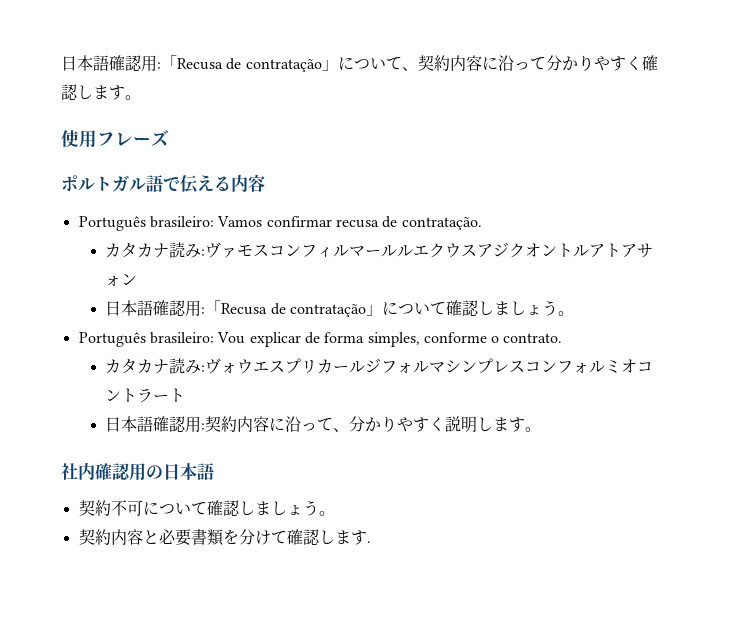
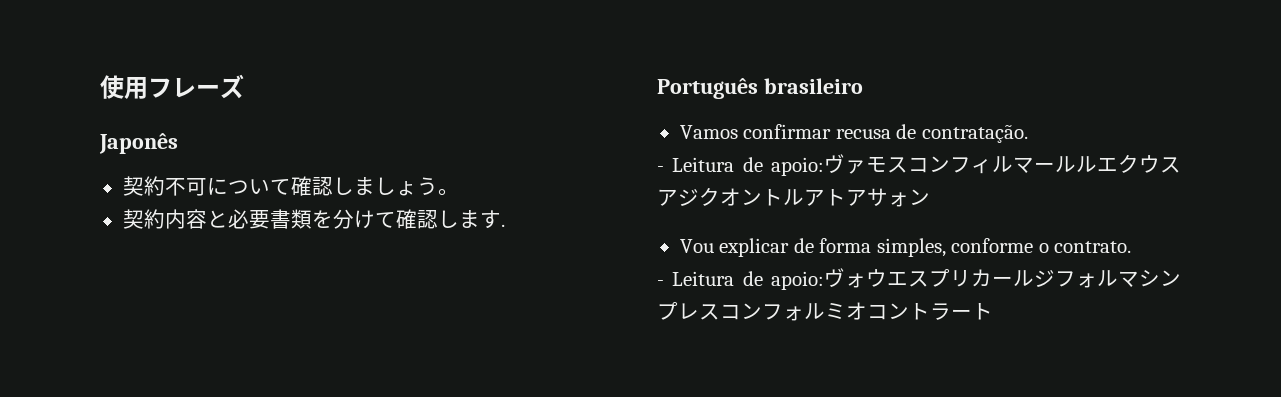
[61,55,658,72] [61,84,141,100] [61,130,169,148] [61,174,265,194] [78,216,482,231] [105,242,654,258] [105,273,138,286] [105,300,574,317] [78,332,563,347] [105,358,654,374] [105,388,186,403] [105,416,542,433] [61,462,214,481] 日本語確認用:「Recusa de contratação」について、契約内容に沿って分かりやすく確認します。 // 使用フレーズ // ポルトガル語で伝える内容 // Português brasileiro: Vamos confirmar recusa de contratação. // カタカナ読み:ヴァモスコンフィルマールルエクウスアジクオントルアトアサォン // 日本語確認用:「Recusa de contratação」について確認しましょう。 // Português brasileiro: Vou explicar de forma simples, conforme o contrato. // カタカナ読み:ヴォウエスプリカールジフォルマシンプレスコンフォルミオコントラート // 日本語確認用:契約内容に沿って、分かりやすく説明します。 // 社内確認用の日本語 -> [100,74,244,99] [99,133,178,154] 使用フレーズ // Japonês
(371, 542) none -> [657,78,863,99] [679,124,1028,143] [657,154,1181,176] [657,187,930,207] [679,238,1132,257] [657,268,1181,290] [657,302,993,321] // Português brasileiro // Vamos confirmar recusa de contratação. // - Leitura de apoio:ヴァモスコンフィルマールルエクウスアジクオントルアトアサォン // Vou explicar de forma simples, conforme o contrato. // - Leitura de apoio:ヴォウエスプリカールジフォルマシンプレスコンフォルミオコントラート

